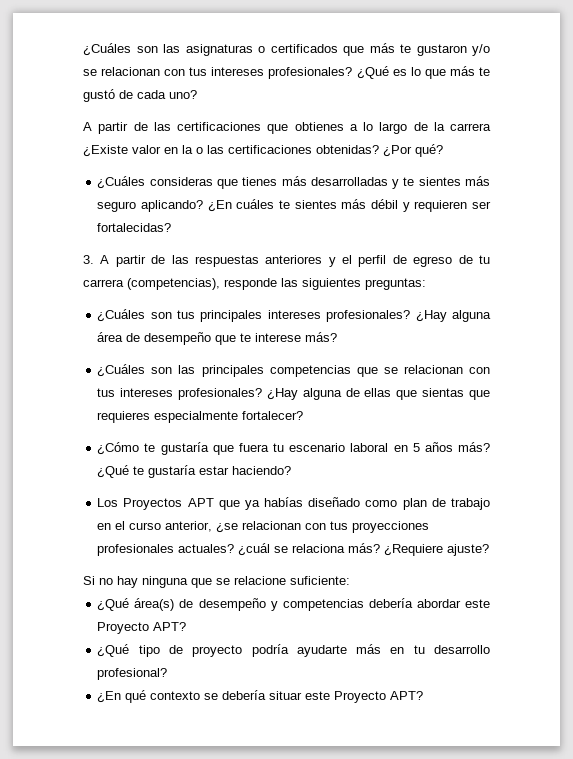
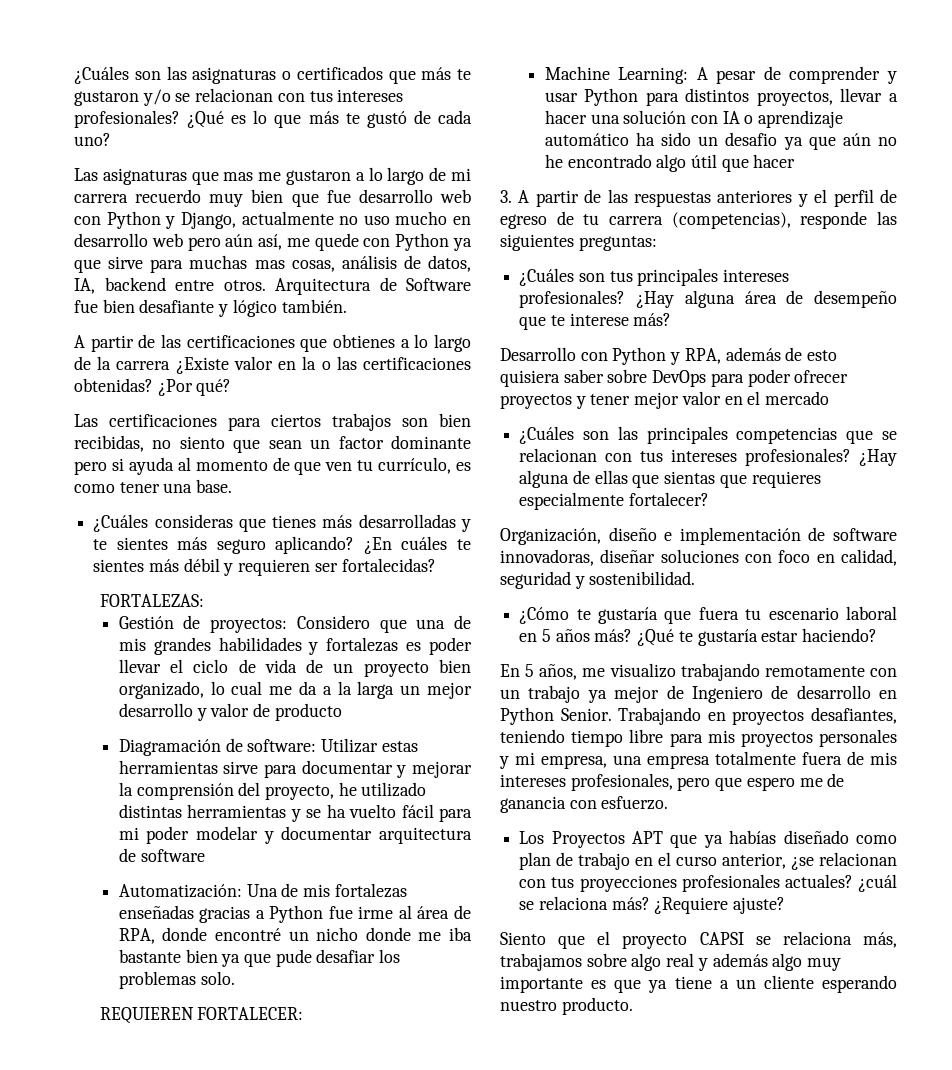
(197, 94) none -> [74,167,472,185] [74,189,471,207] [74,211,471,229] [74,233,472,251] [74,255,471,273] [74,277,471,295] [74,299,347,317] // Las asignaturas que mas me gustaron a lo largo de mi carrera recuerdo muy bien que fue desarrollo web con Python y Django, actualmente no uso mucho en desarrollo web pero aún así, me quede con Python ya que sirve para muchas mas cosas, análisis de datos, IA, backend entre otros. Arquitectura de Software fue bien desafiante y lógico también.
(443, 150) none -> [74,413,471,431] [74,435,472,453] [74,457,471,475] [74,479,233,493] // Las certificaciones para ciertos trabajos son bien recibidas, no siento que sean un factor dominante pero si ayuda al momento de que ven tu currículo, es como tener una base.
(172, 227) none -> [99,594,204,607] [118,615,471,633] [118,637,473,655] [118,659,472,677] [118,681,472,699] [118,703,342,721] [118,738,418,756] [118,760,472,778] [118,782,427,800] [118,804,473,822] [118,826,472,844] [118,848,205,862] [118,883,407,898] [118,905,472,923] [118,927,472,944] [118,949,401,967] [118,971,235,989] [99,1007,304,1024] [544,66,897,84] [544,88,898,106] [544,110,844,128] [544,132,897,150] [544,154,796,172] // FORTALEZAS: // Gestión de proyectos: Considero que una de mis grandes habilidades y fortalezas es poder llevar el ciclo de vida de un proyecto bien organizado, lo cual me da a la larga un mejor desarrollo y valor de producto // Diagramación de software: Utilizar estas herramientas sirve para documentar y mejorar la comprensión del proyecto, he utilizado distintas herramientas y se ha vuelto fácil para mi poder modelar y documentar arquitectura de software // Automatización: Una de mis fortalezas enseñadas gracias a Python fue irme al área de RPA, donde encontré un nicho donde me iba bastante bien ya que pude desafiar los problemas solo. // REQUIEREN FORTALECER: // Machine Learning: A pesar de comprender y usar Python para distintos proyectos, llevar a hacer una solución con IA o aprendizaje automático ha sido un desafio ya que aún no he encontrado algo útil que hacer
(338, 337) none -> [500,347,838,365] [500,369,849,387] [500,391,830,409] // Desarrollo con Python y RPA, además de esto quisiera saber sobre DevOps para poder ofrecer proyectos y tener mejor valor en el mercado
(304, 415) none -> [500,527,897,545] [500,549,897,566] [500,571,696,589] // Organización, diseño e implementación de software innovadoras, diseñar soluciones con foco en calidad, seguridad y sostenibilidad.
(292, 470) none -> [500,663,897,681] [500,685,897,703] [500,707,897,725] [500,729,897,747] [499,751,897,769] [500,773,845,791] [500,796,669,813] // En 5 años, me visualizo trabajando remotamente con un trabajo ya mejor de Ingeniero de desarrollo en Python Senior. Trabajando en proyectos desafiantes, teniendo tiempo libre para mis proyectos personales y mi empresa, una empresa totalmente fuera de mis intereses profesionales, pero que espero me de ganancia con esfuerzo.
[83,576,350,588] [97,598,490,611] [97,622,187,634] [97,644,491,657] [97,668,168,680] [97,690,424,703] Si no hay ninguna que se relacione suficiente: // ¿Qué área(s) de desempeño y competencias debería abordar este Proyecto APT? // ¿Qué tipo de proyecto podría ayudarte más en tu desarrollo profesional? // ¿En qué contexto se debería situar este Proyecto APT? -> [500,931,897,949] [500,953,842,971] [500,975,897,993] [500,997,633,1015] Siento que el proyecto CAPSI se relaciona más, trabajamos sobre algo real y además algo muy importante es que ya tiene a un cliente esperando nuestro producto.

